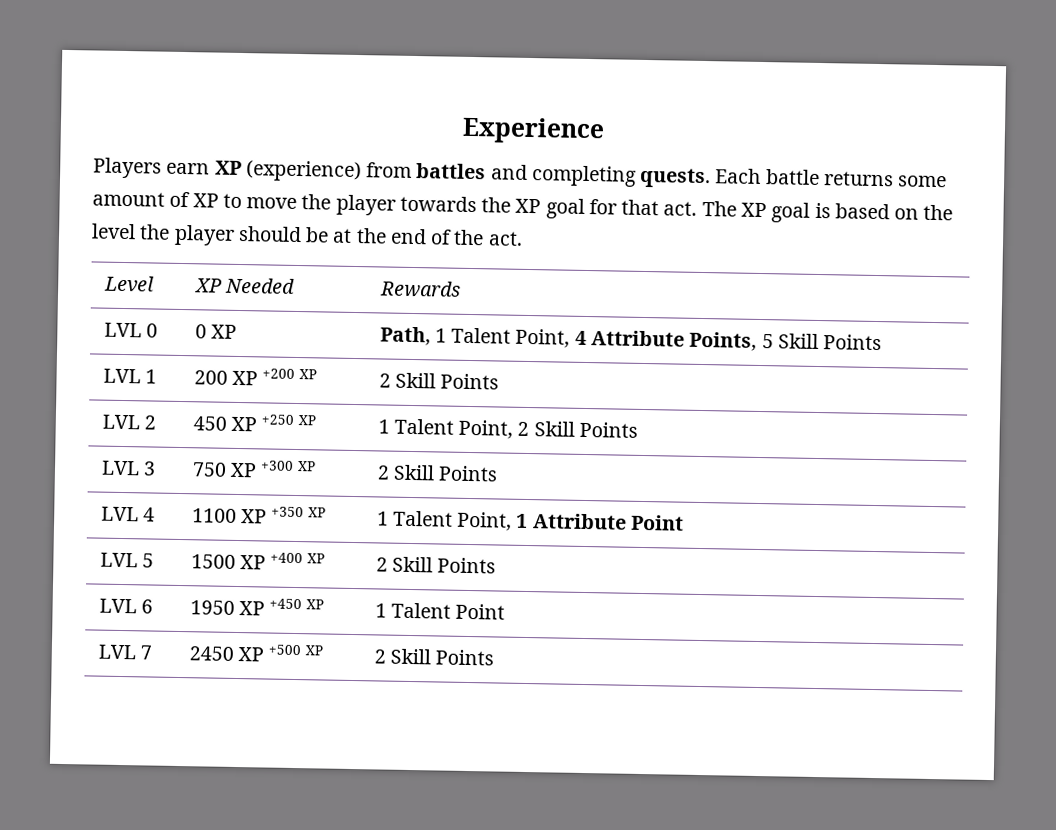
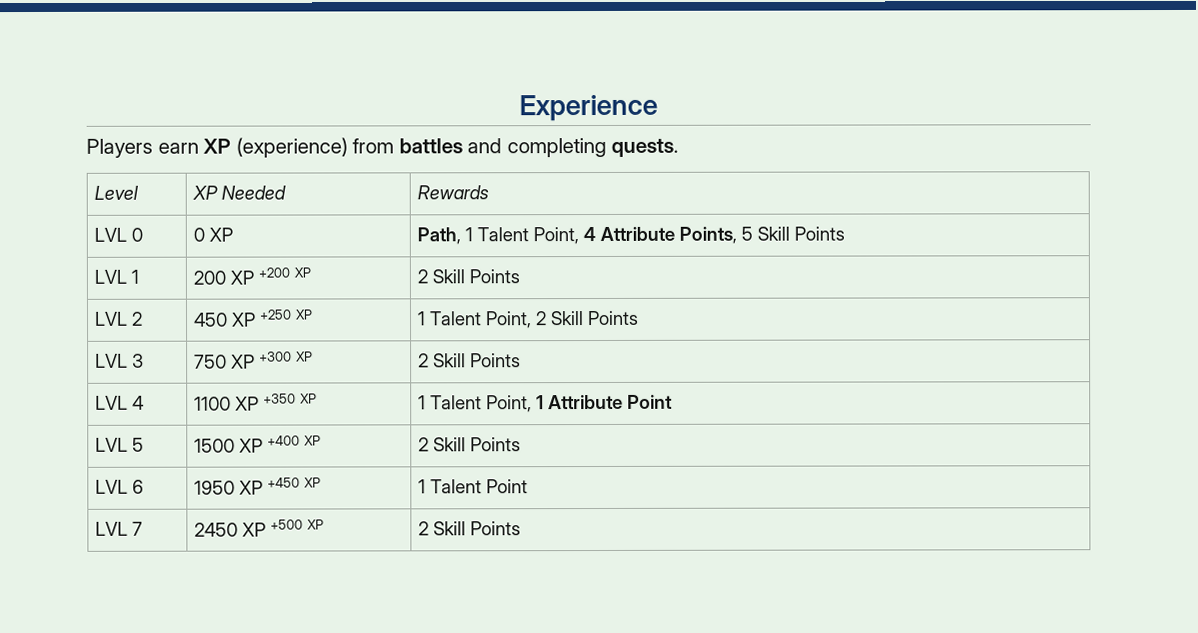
[715,168,948,188] [92,191,954,223] [91,223,523,246] Each battle returns some amount of XP to move the player towards the XP goal for that act. The XP goal is based on the level the player should be at the end of the act. -> (680, 147) none

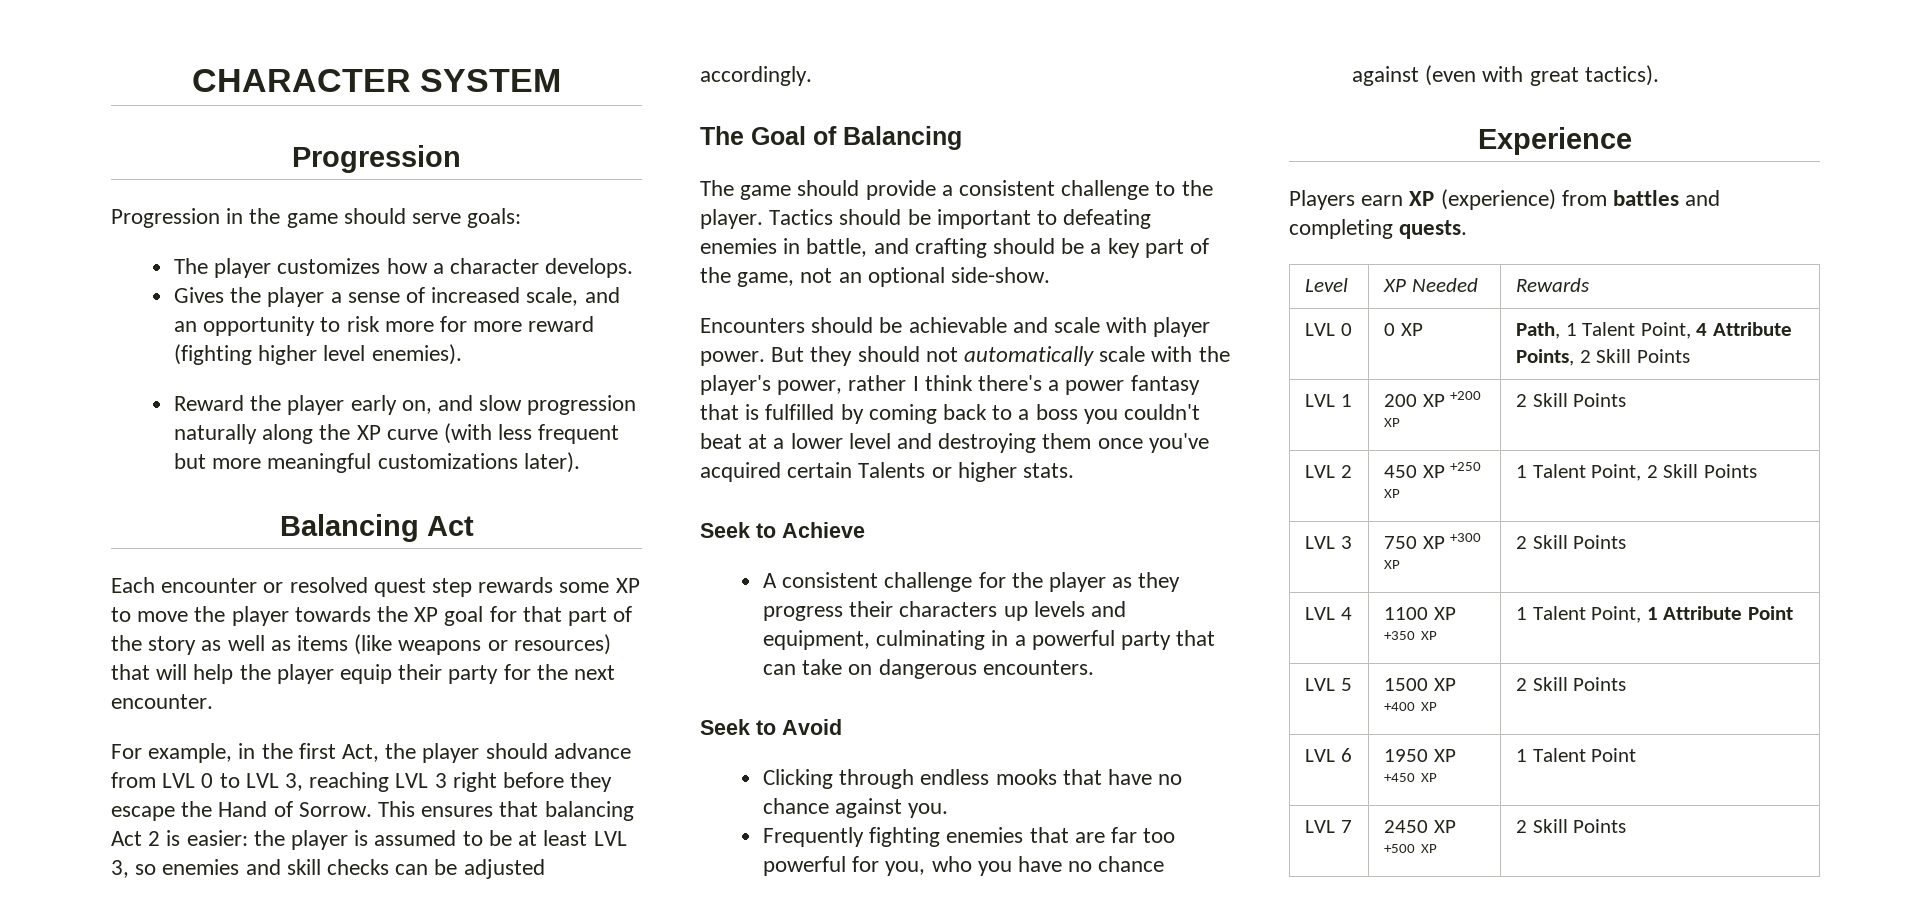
(519, 108) none -> [191,69,562,92] [292,145,461,173] [111,208,522,228] [173,258,634,278] [173,287,620,307] [173,316,595,336] [173,344,462,365] [173,395,637,415] [173,423,620,444] [173,452,580,473] [279,514,474,542] [111,577,640,597] [111,606,633,626] [111,634,611,655] [111,664,616,684] [111,694,213,709] [111,743,631,763] [111,772,613,792] [111,801,634,821] [111,830,627,850] [111,859,545,879] [700,66,812,86] [700,126,962,150] [700,180,1213,200] [700,209,1152,229] [700,238,1210,258] [700,267,1051,287] [700,317,1211,337] [700,346,1230,366] [700,375,1200,395] [700,404,1201,424] [700,433,1209,453] [700,462,1075,482] [700,522,865,538] [762,572,1181,592] [762,601,1126,621] [762,630,1216,650] [762,659,1094,679] [700,719,842,735] [762,769,1183,789] [762,798,949,818] [762,827,1176,847] [762,856,1165,876] [1351,65,1659,86] CHARACTER SYSTEM // Progression // Progression in the game should serve goals: // The player customizes how a character develops. // Gives the player a sense of increased scale, and an opportunity to risk more for more reward (fighting higher level enemies). // Reward the player early on, and slow progression naturally along the XP curve (with less frequent but more meaningful customizations later). // Balancing Act // Each encounter or resolved quest step rewards some XP to move the player towards the XP goal for that part of the story as well as items (like weapons or resources) that will help the player equip their party for the next encounter. // For example, in the first Act, the player should advance from LVL 0 to LVL 3, reaching LVL 3 right before they escape the Hand of Sorrow. This ensures that balancing Act 2 is easier: the player is assumed to be at least LVL 3, so enemies and skill checks can be adjusted accordingly. // The Goal of Balancing // The game should provide a consistent challenge to the player. Tactics should be important to defeating enemies in battle, and crafting should be a key part of the game, not an optional side-show. // Encounters should be achievable and scale with player power. But they should not automatically scale with the player's power, rather I think there's a power fantasy that is fulfilled by coming back to a boss you couldn't beat at a lower level and destroying them once you've acquired certain Talents or higher stats. // Seek to Achieve // A consistent challenge for the player as they progress their characters up levels and equipment, culminating in a powerful party that can take on dangerous encounters. // Seek to Avoid // Clicking through endless mooks that have no chance against you. // Frequently fighting enemies that are far too powerful for you, who you have no chance against (even with great tactics). //
[741,226,754,241] 5 -> [1579,350,1591,363] 2

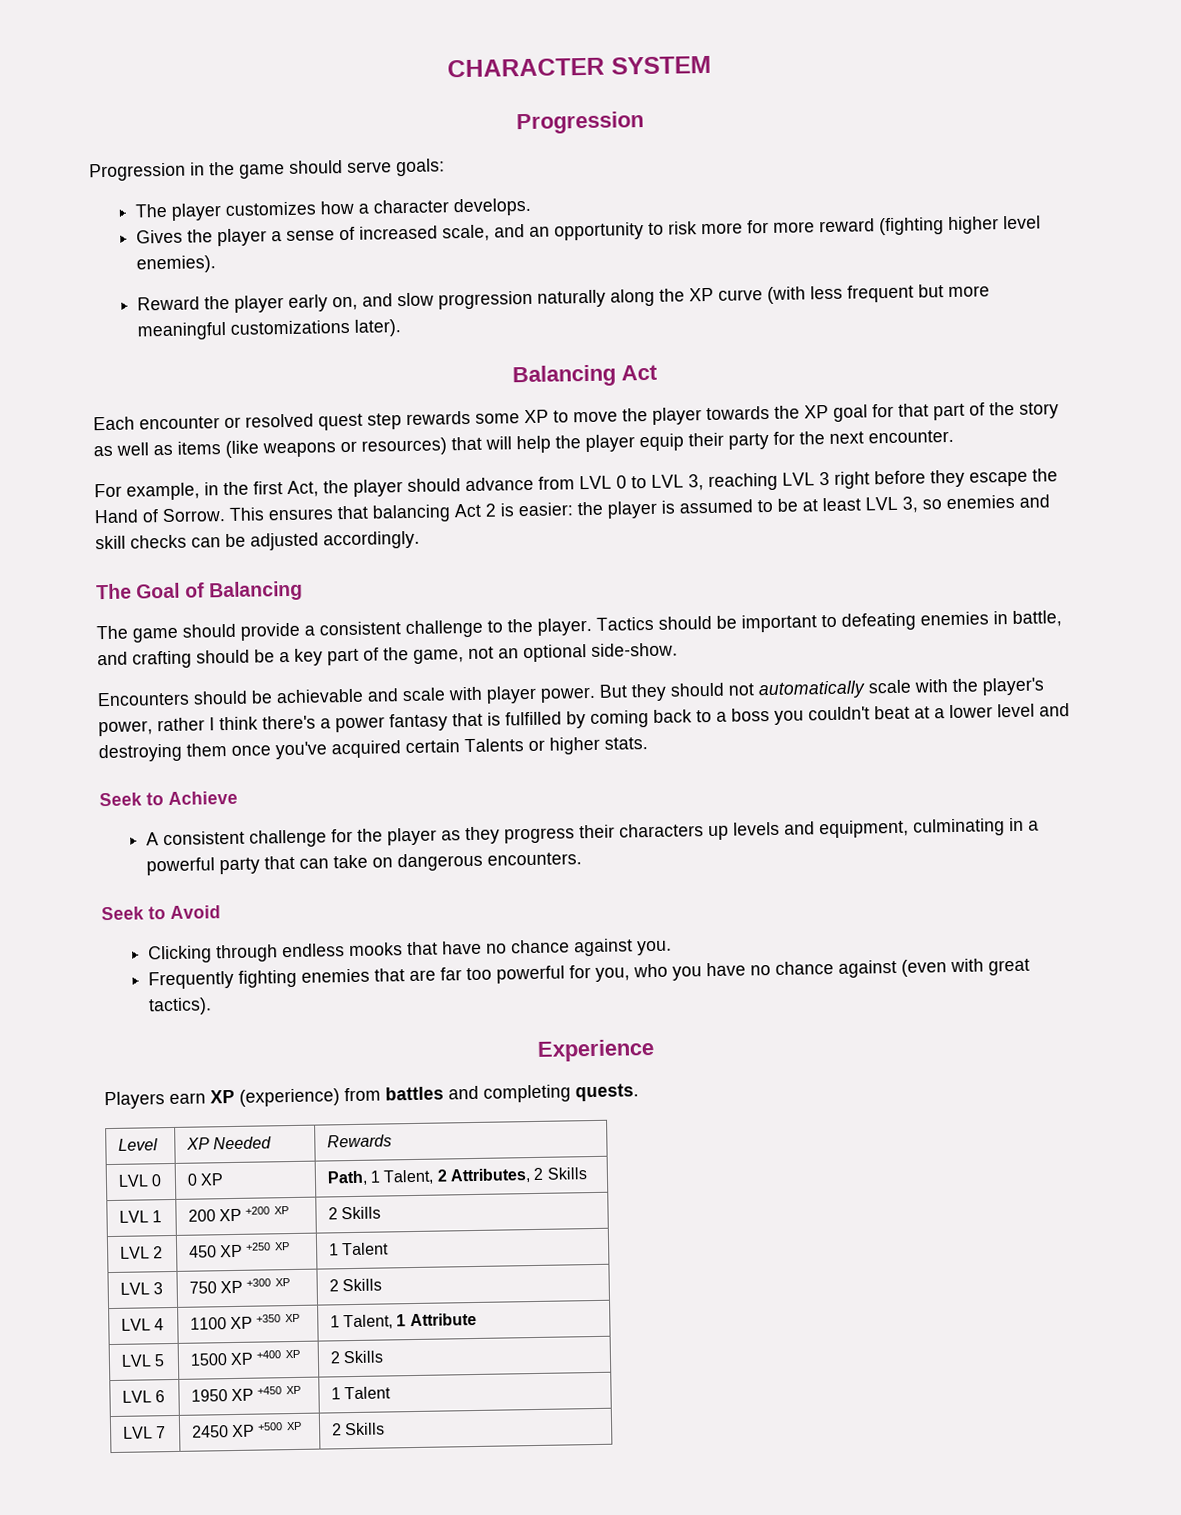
[1582,322,1792,339] [1516,349,1690,366] Talent Point, 4 Attribute Points, 2 Skill Points -> [383,1167,587,1185] Talent, 2 Attributes, 2 Skills
[1532,393,1627,407] Skill Points -> [340,1206,381,1220] Skills
[1591,464,1757,481] Point, 2 Skill Points -> (389, 1249) none
[1532,535,1627,549] Skill Points -> [341,1278,382,1292] Skills
[1532,606,1642,623] Talent Point, -> [342,1314,393,1330] Talent,
[1747,606,1793,620] Point -> (477, 1319) none
[1532,677,1627,691] Skill Points -> [342,1350,384,1364] Skills
[1591,748,1637,762] Point -> (391, 1393) none
[1532,819,1627,833] Skill Points -> [344,1422,385,1436] Skills

